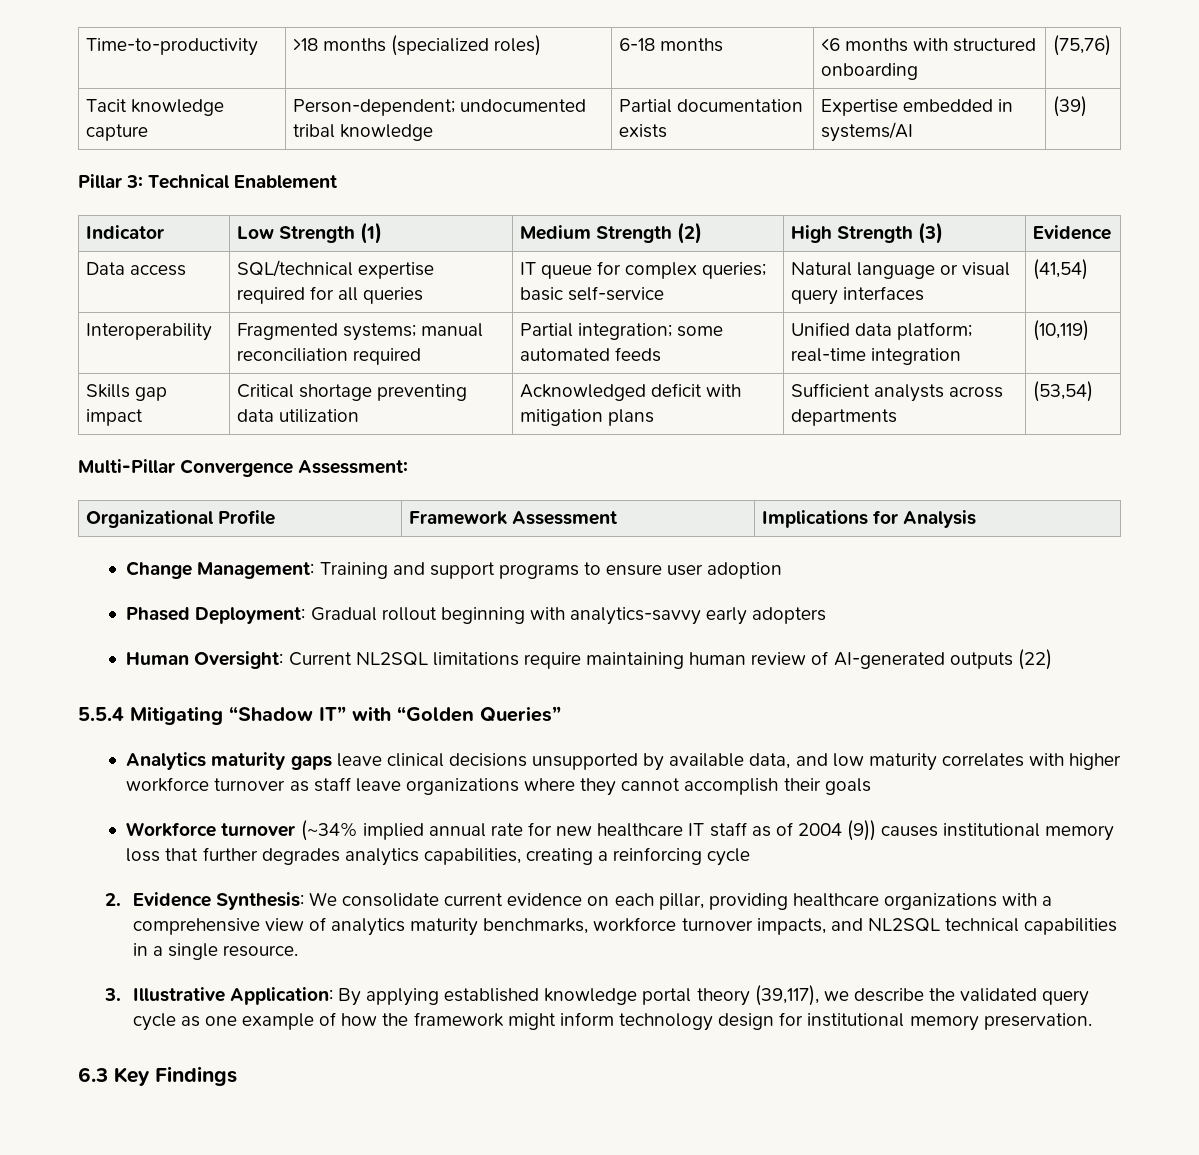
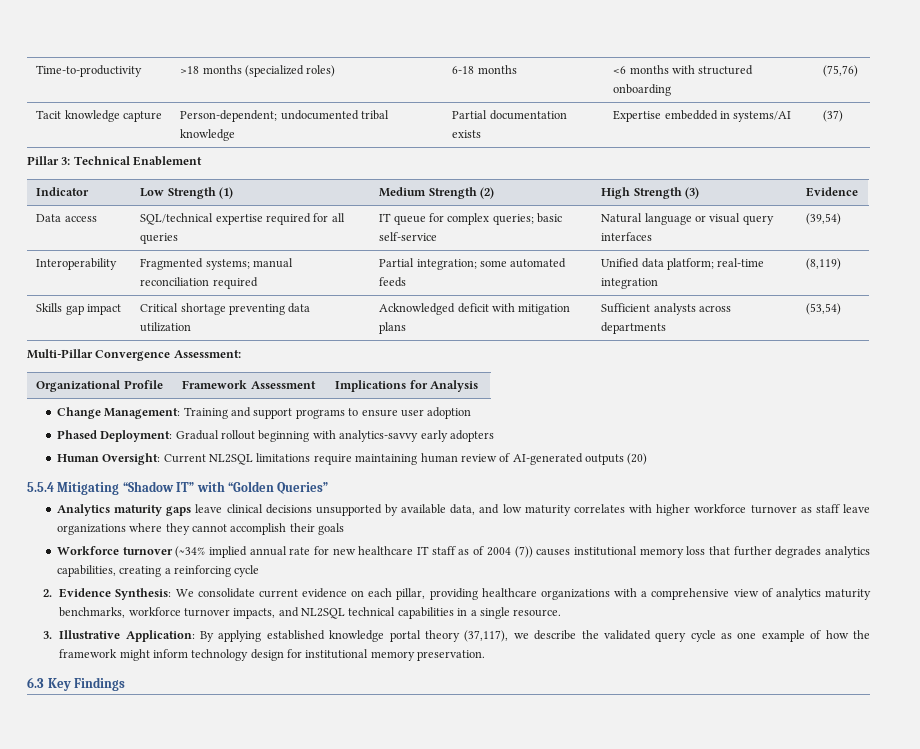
[1052,96,1087,117] (39) -> [823,110,844,122] (37)
[1032,259,1088,280] (41,54) -> [806,213,842,225] (39,54)
[1032,320,1089,341] (10,119) -> [806,258,842,270] (8,119)
[1017,649,1052,670] (22) -> [627,453,648,465] (20)
[847,820,877,841] (9)) -> [514,546,533,558] (7))
[754,985,819,1006] (39,117), -> [464,630,509,642] (37,117),

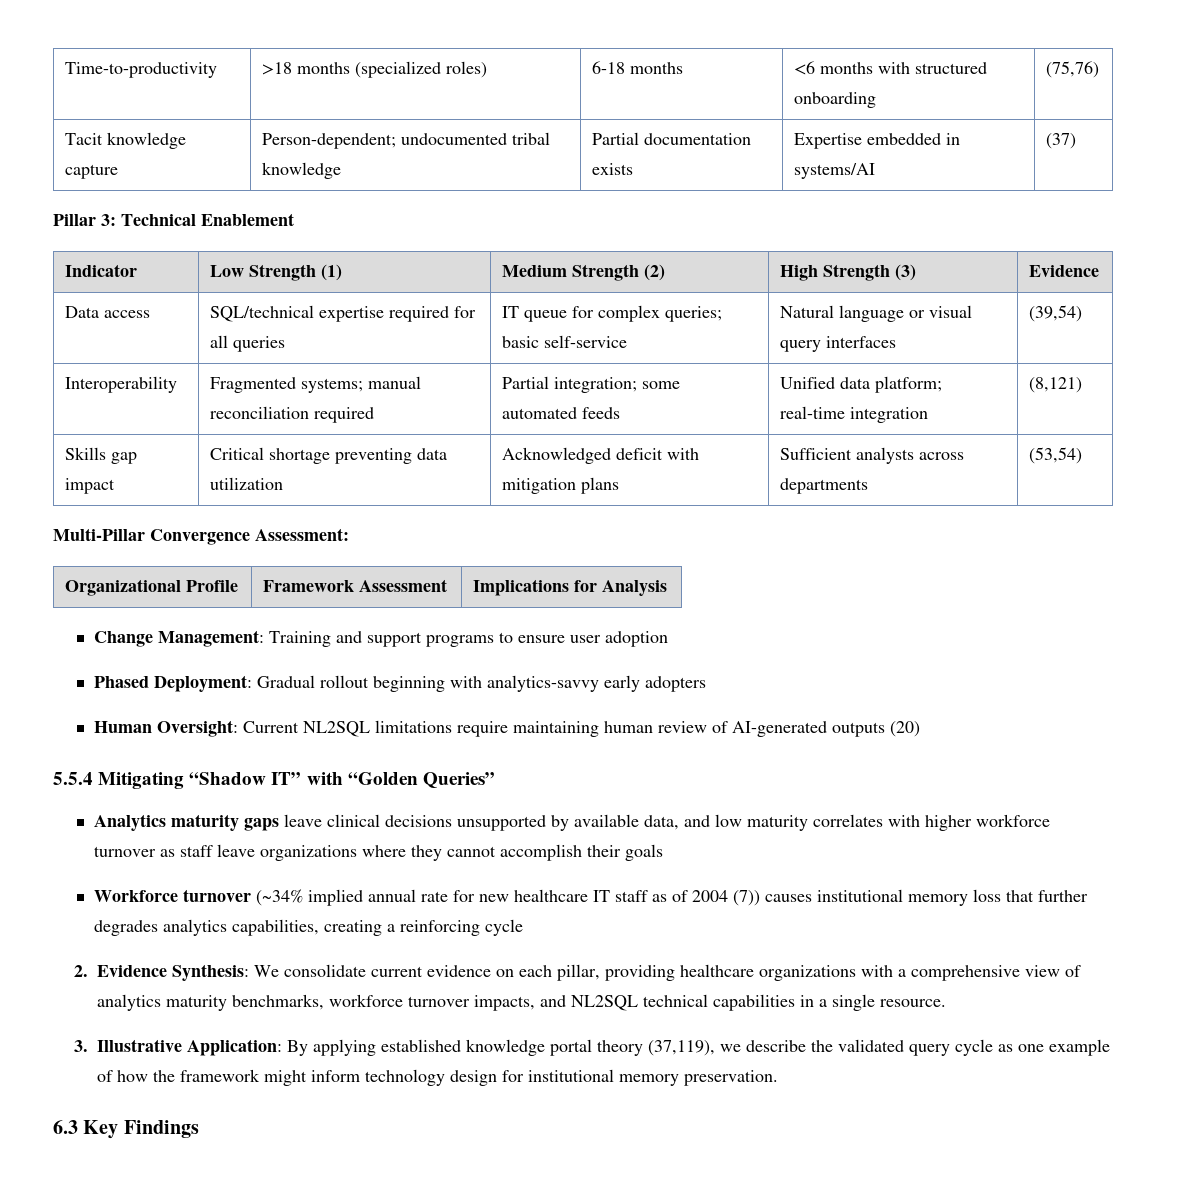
[806,258,842,270] (8,119) -> [1028,377,1082,393] (8,121)
[464,630,509,642] (37,117), -> [647,1040,715,1056] (37,119),

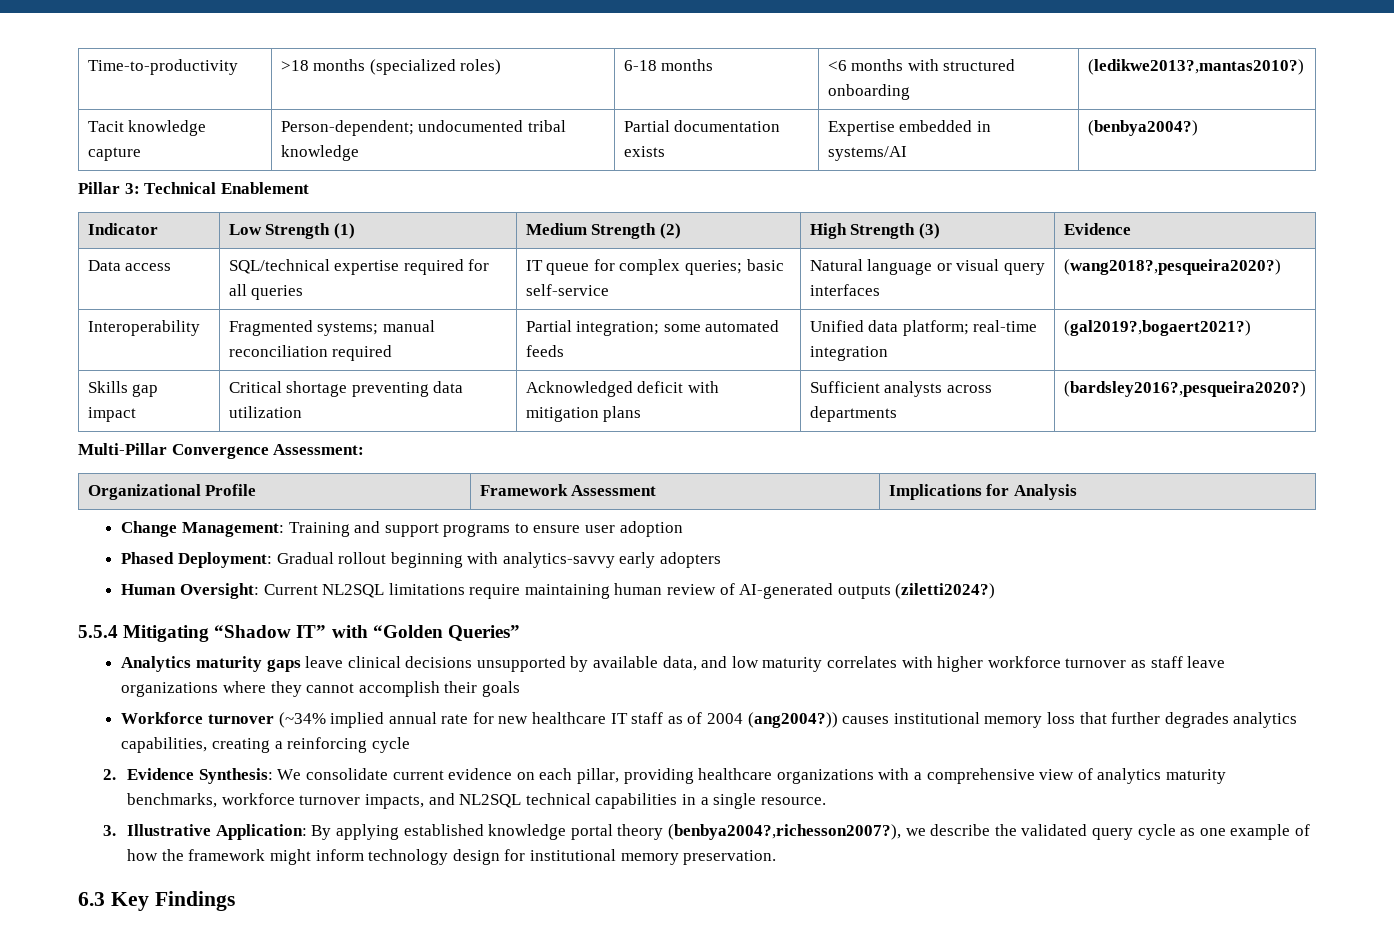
[1045,61,1099,78] (75,76) -> [1087,59,1304,75] (ledikwe2013?,mantas2010?)
[1045,133,1076,149] (37) -> [1087,120,1198,136] (benbya2004?)
[1028,305,1082,322] (39,54) -> [1063,259,1281,275] (wang2018?,pesqueira2020?)
[1028,377,1082,393] (8,121) -> [1063,320,1251,336] (gal2019?,bogaert2021?)
[1028,447,1082,464] (53,54) -> [1063,381,1306,397] (bardsley2016?,pesqueira2020?)
[889,721,920,737] (20) -> [895,583,996,599] (ziletti2024?)
[732,890,760,906] (7)) -> [747,712,838,728] (ang2004?))
[647,1040,715,1056] (37,119), -> [668,824,902,840] (benbya2004?,richesson2007?),

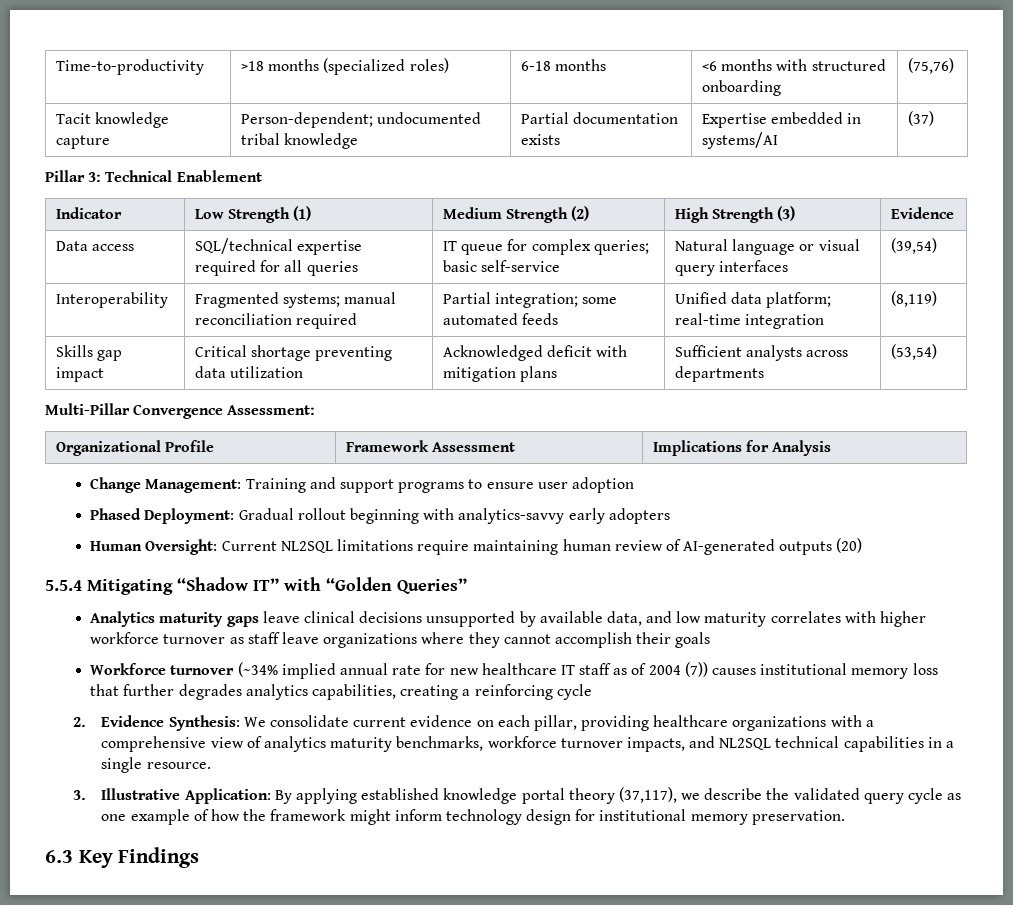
[1087,59,1304,75] (ledikwe2013?,mantas2010?) -> [908,58,955,74] (75,76)
[1087,120,1198,136] (benbya2004?) -> [908,111,935,126] (37)
[1063,259,1281,275] (wang2018?,pesqueira2020?) -> [891,238,938,254] (39,54)
[1063,320,1251,336] (gal2019?,bogaert2021?) -> [891,291,938,307] (8,119)
[1063,381,1306,397] (bardsley2016?,pesqueira2020?) -> [891,344,938,360] (53,54)
[895,583,996,599] (ziletti2024?) -> [836,538,863,553] (20)
[747,712,838,728] (ang2004?)) -> [684,662,708,677] (7))
[668,824,902,840] (benbya2004?,richesson2007?), -> [618,787,677,803] (37,117),

